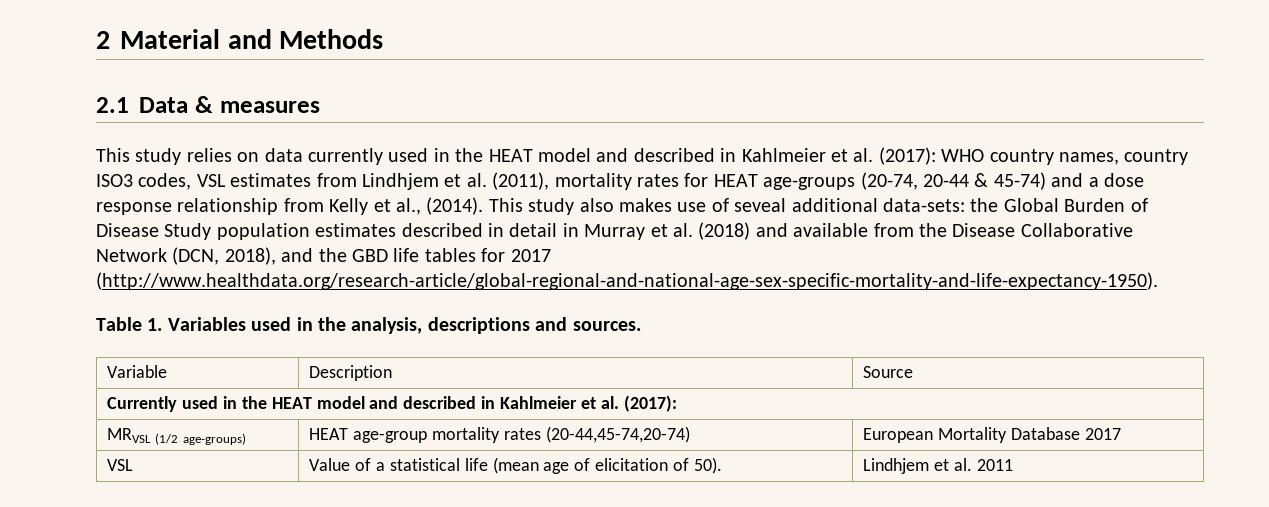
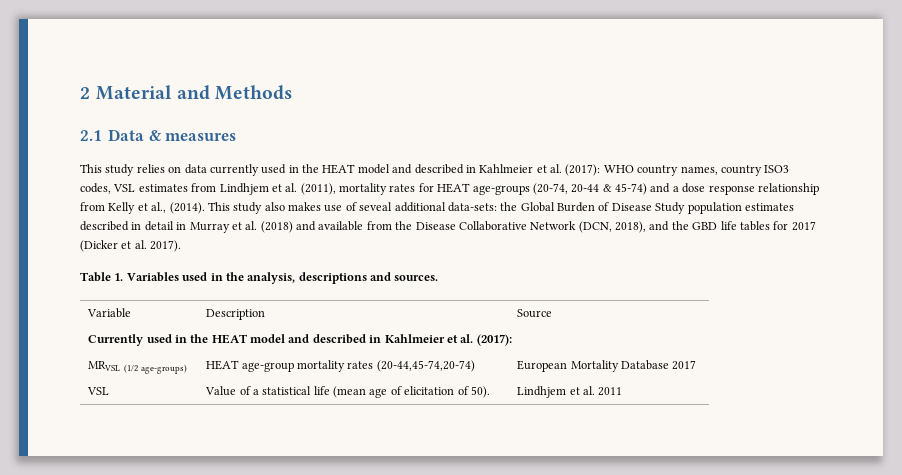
[96,272,1158,290] (http://www.healthdata.org/research-article/global-regional-and-national-age-sex-specific-mortality-and-life-expectancy-1950). -> [80,240,182,252] (Dicker et al. 2017).

